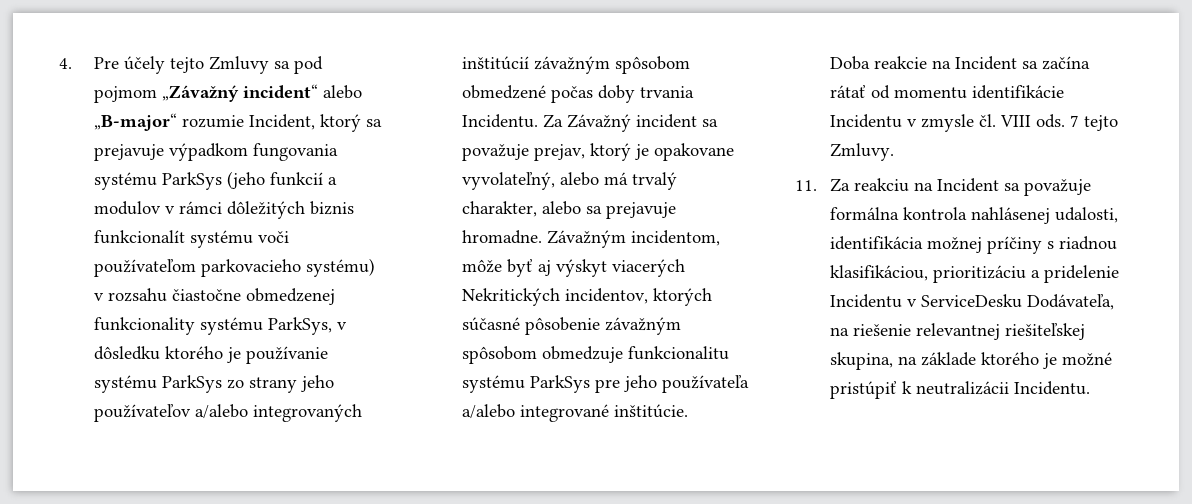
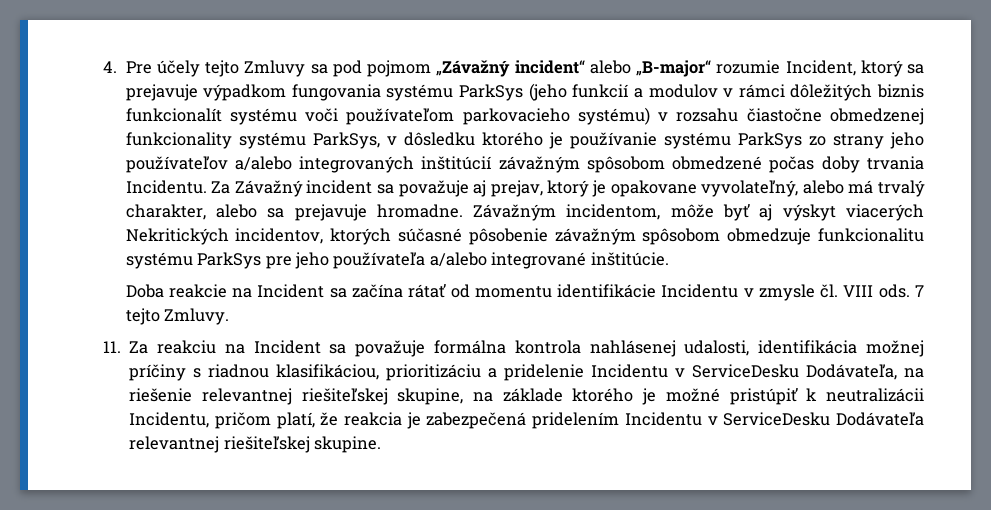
(530, 152) none -> [473,180,487,197] aj
[830,352,894,370] skupina, -> [397,388,464,405] skupine,
[1014,381,1091,395] Incidentu. -> [129,412,925,429] [129,436,382,453] Incidentu, pričom platí, že reakcia je zabezpečená pridelením Incidentu v ServiceDesku Dodávateľa relevantnej riešiteľskej skupine.

